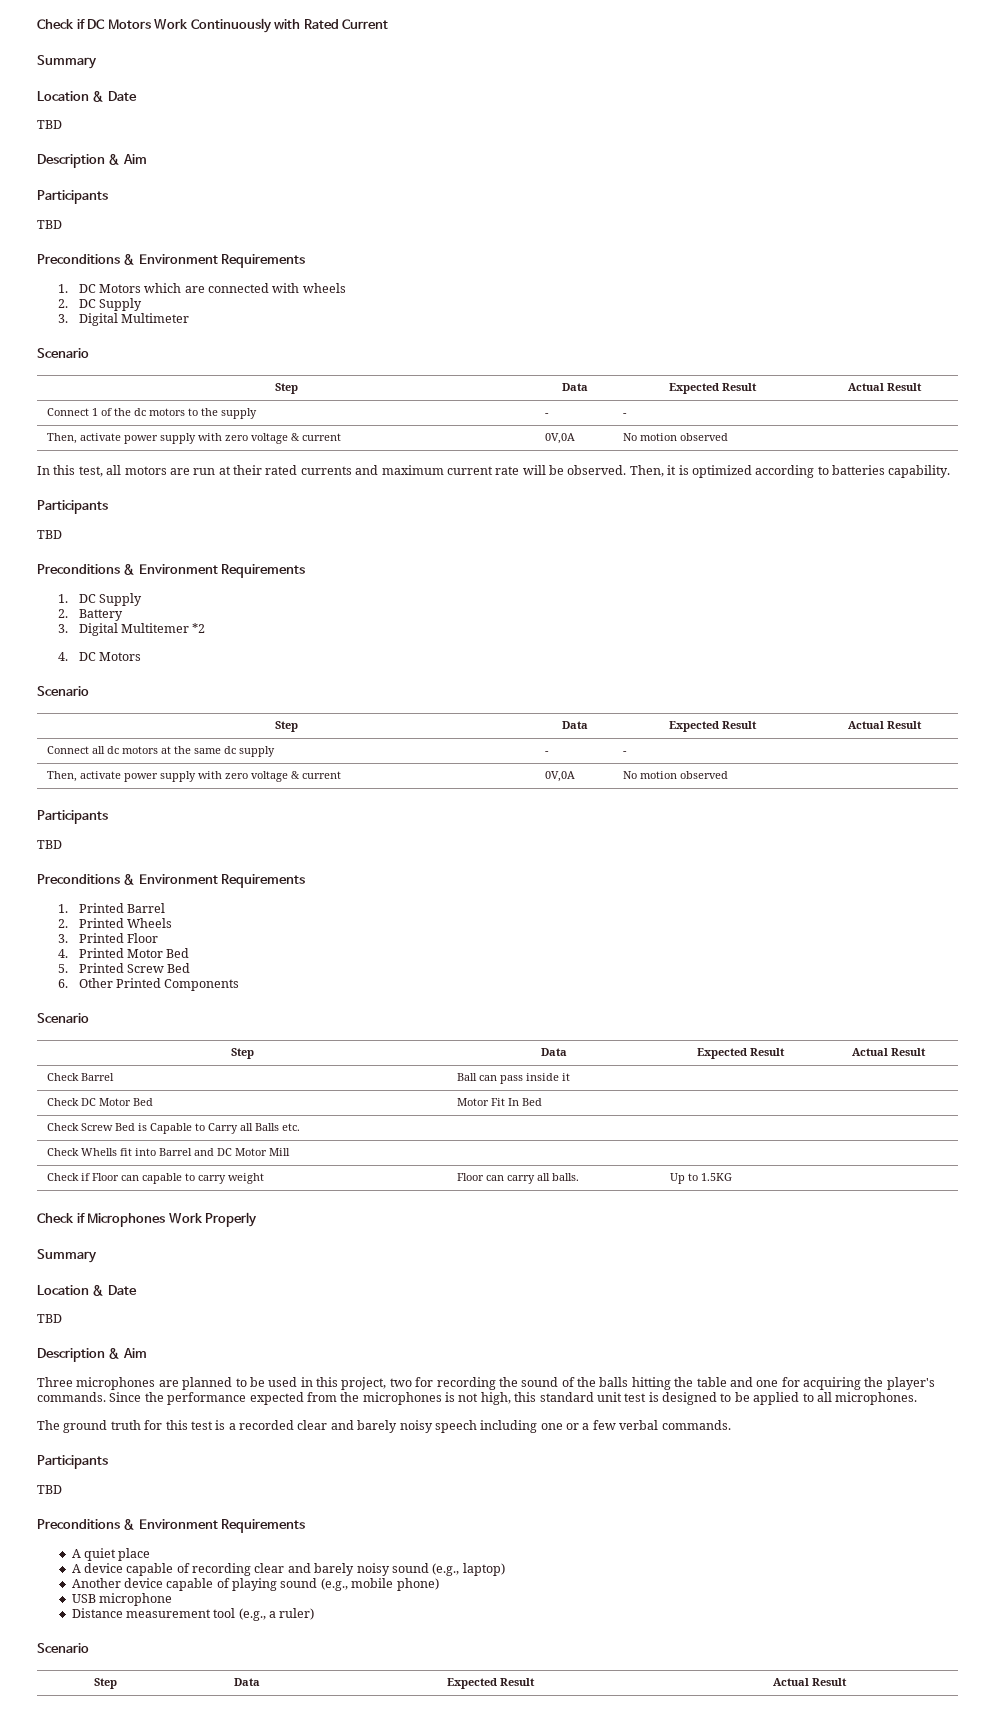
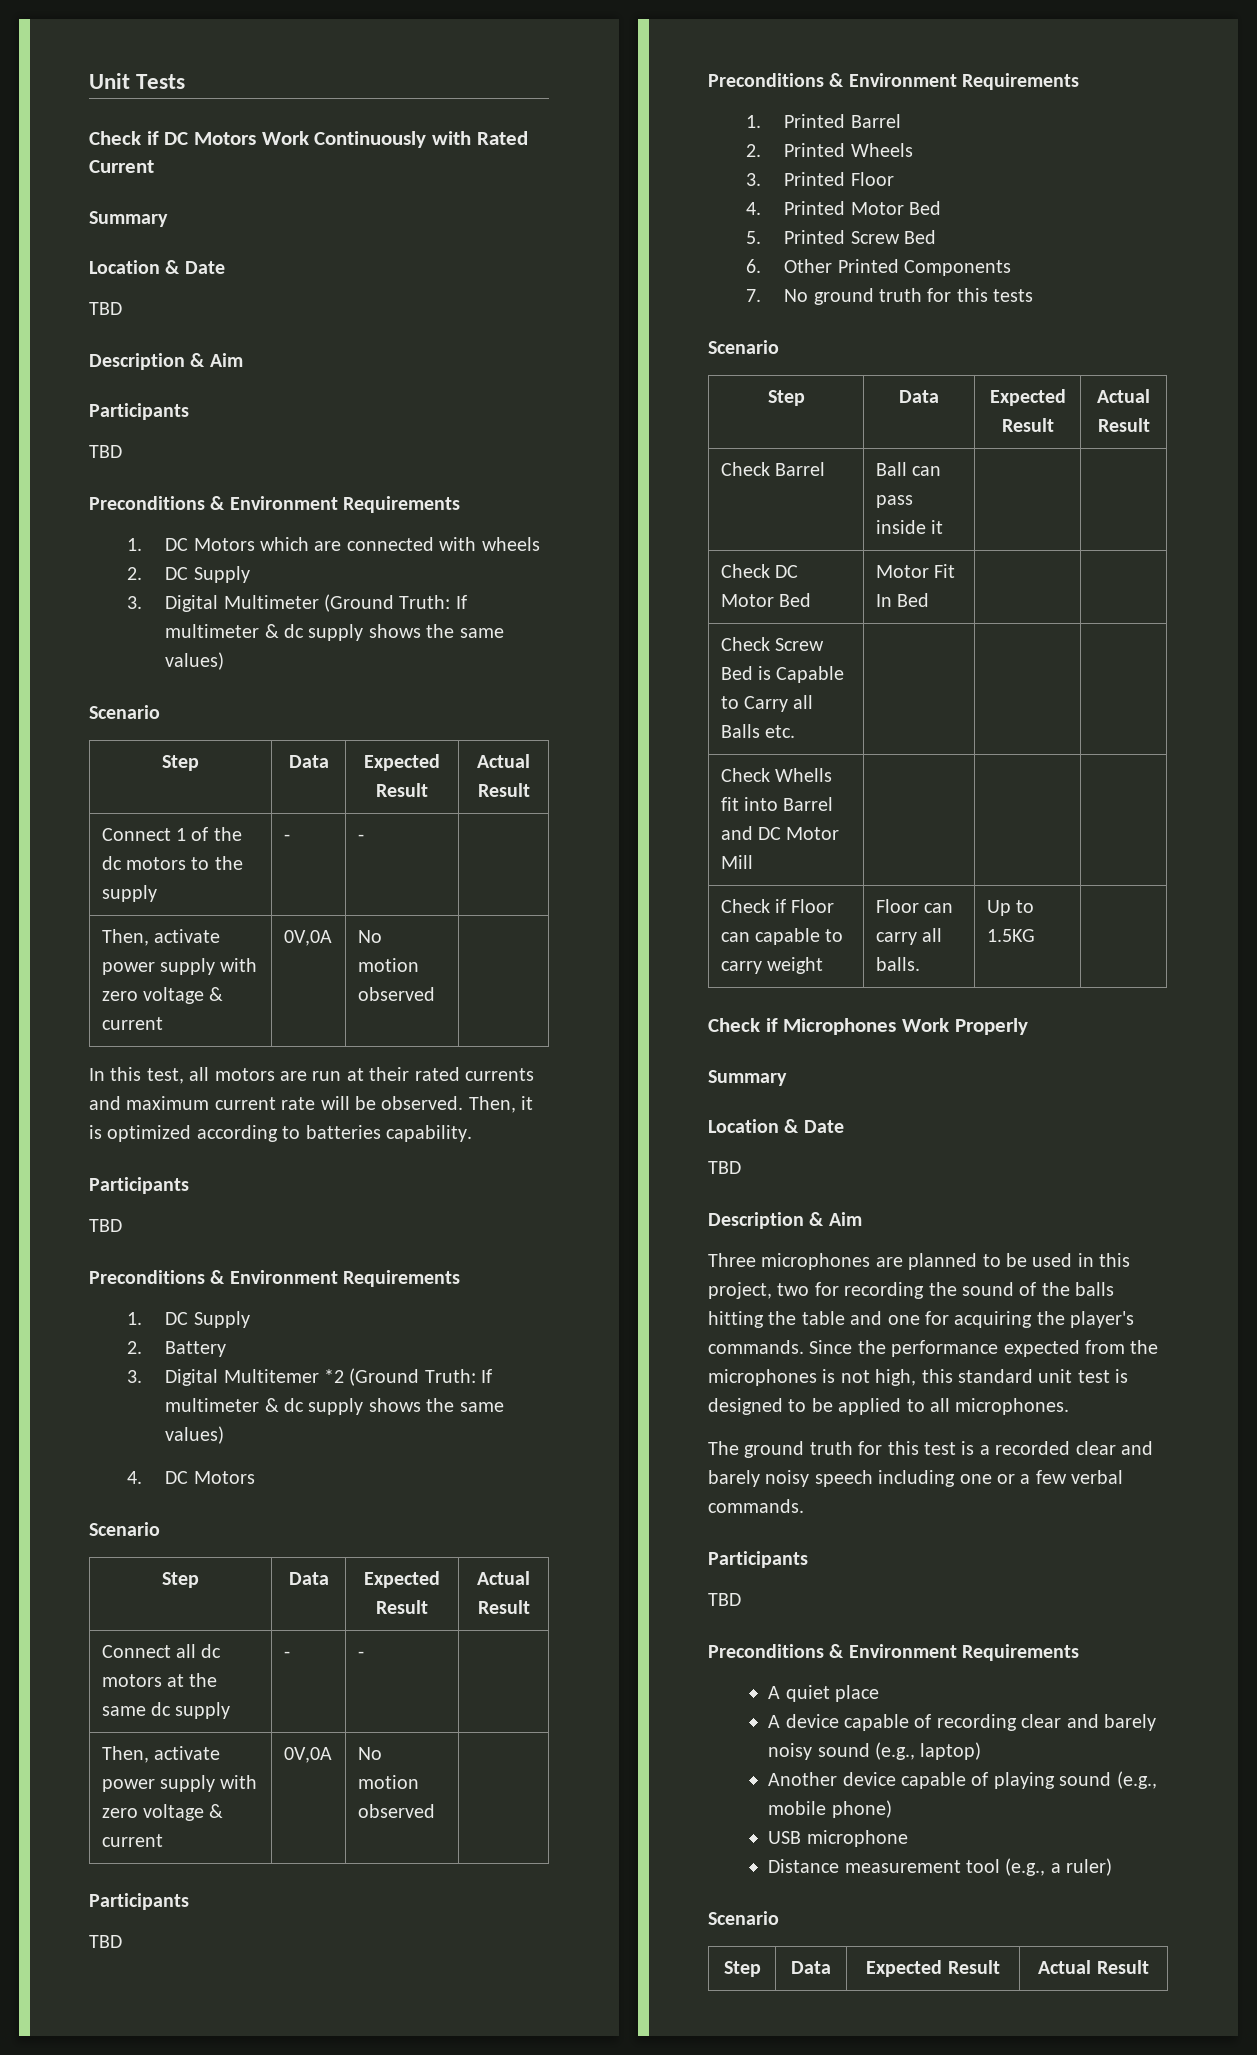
(37, 24) none -> [89,73,186,89] Unit Tests //
(189, 318) none -> [324,594,467,612] [165,624,504,641] [165,652,225,670] (Ground Truth: If multimeter & dc supply shows the same values)
(206, 628) none -> [349,1368,493,1386] [165,1398,504,1415] [165,1426,225,1444] (Ground Truth: If multimeter & dc supply shows the same values)
(240, 985) none -> [746,288,1034,305] // 7. No ground truth for this tests

